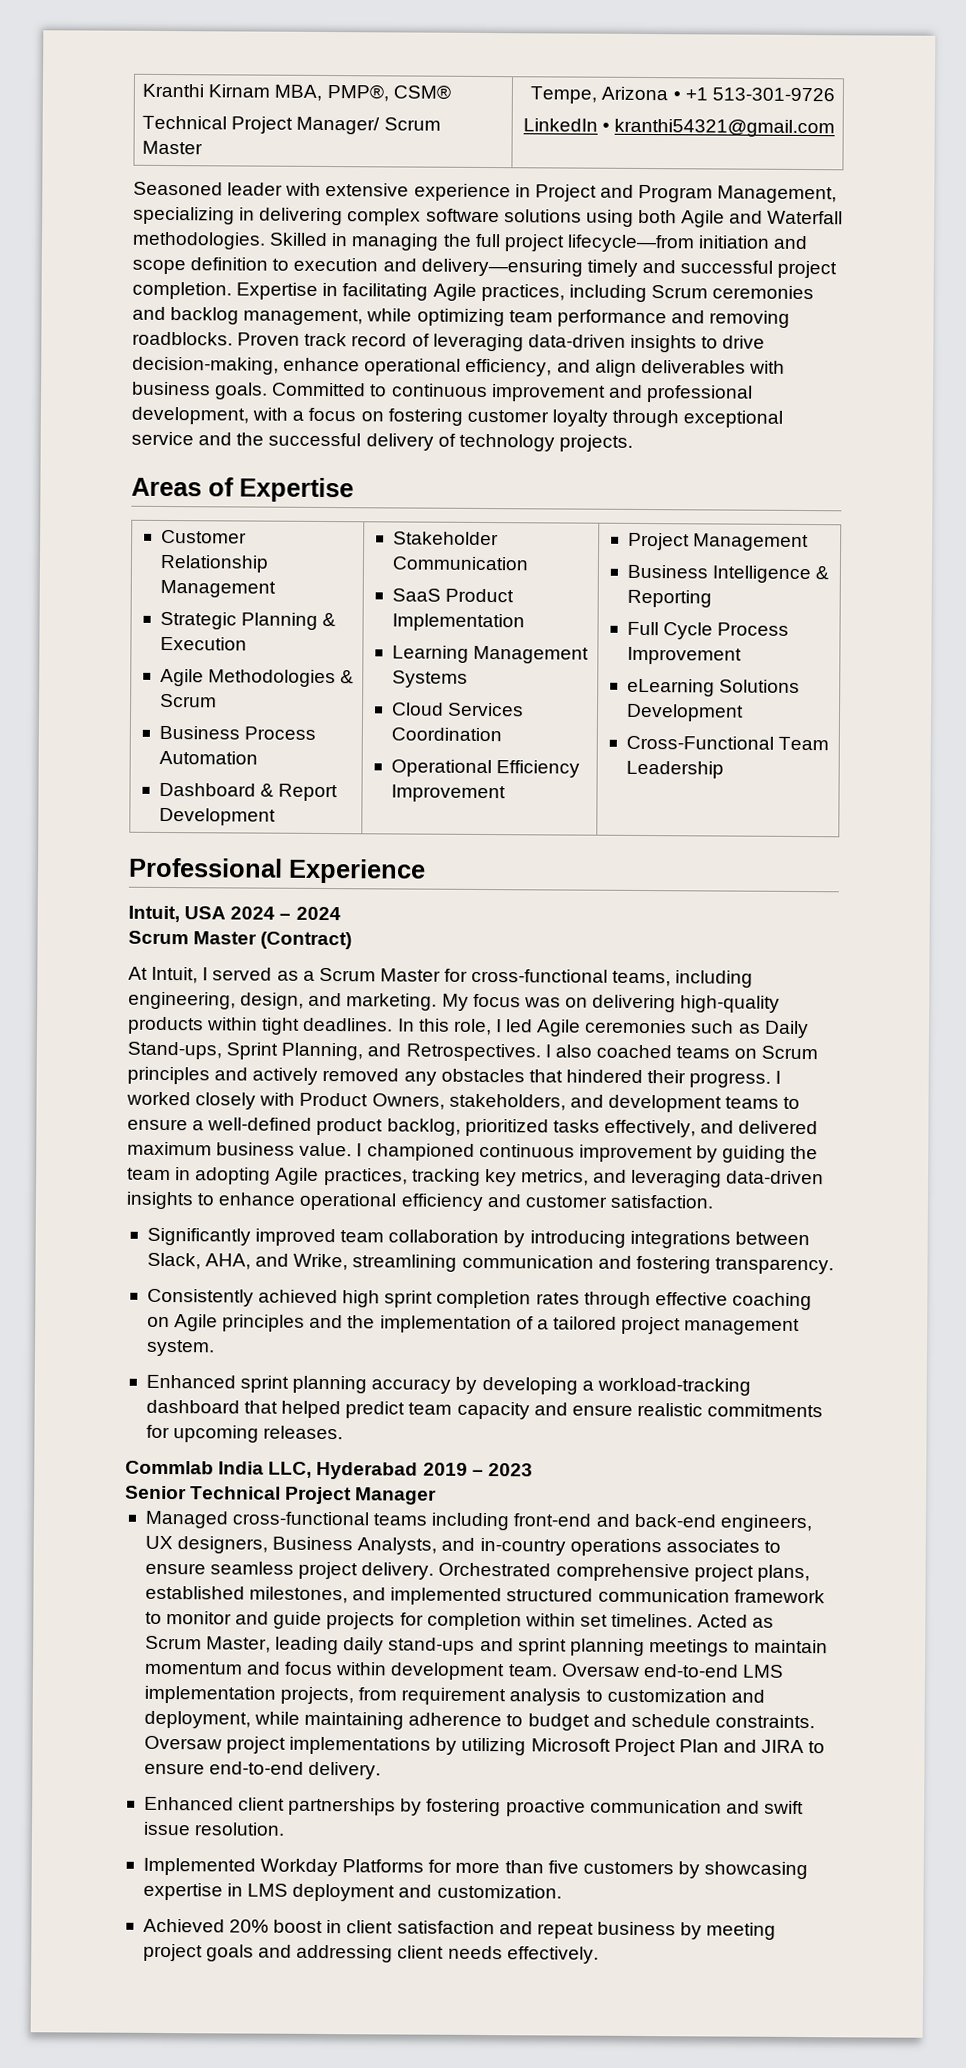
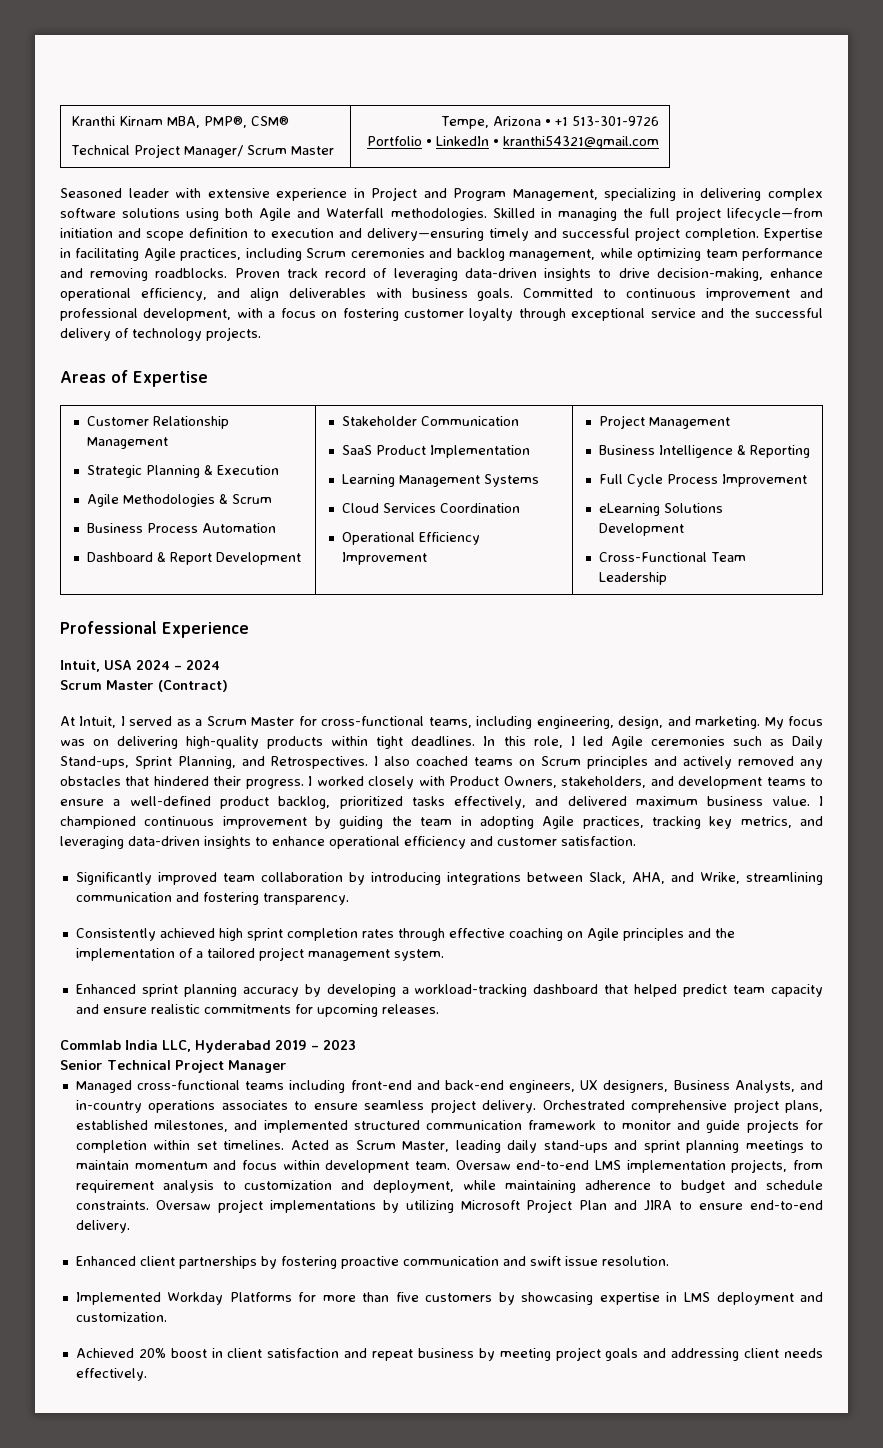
(835, 94) none -> [366,136,432,146] Portfolio •

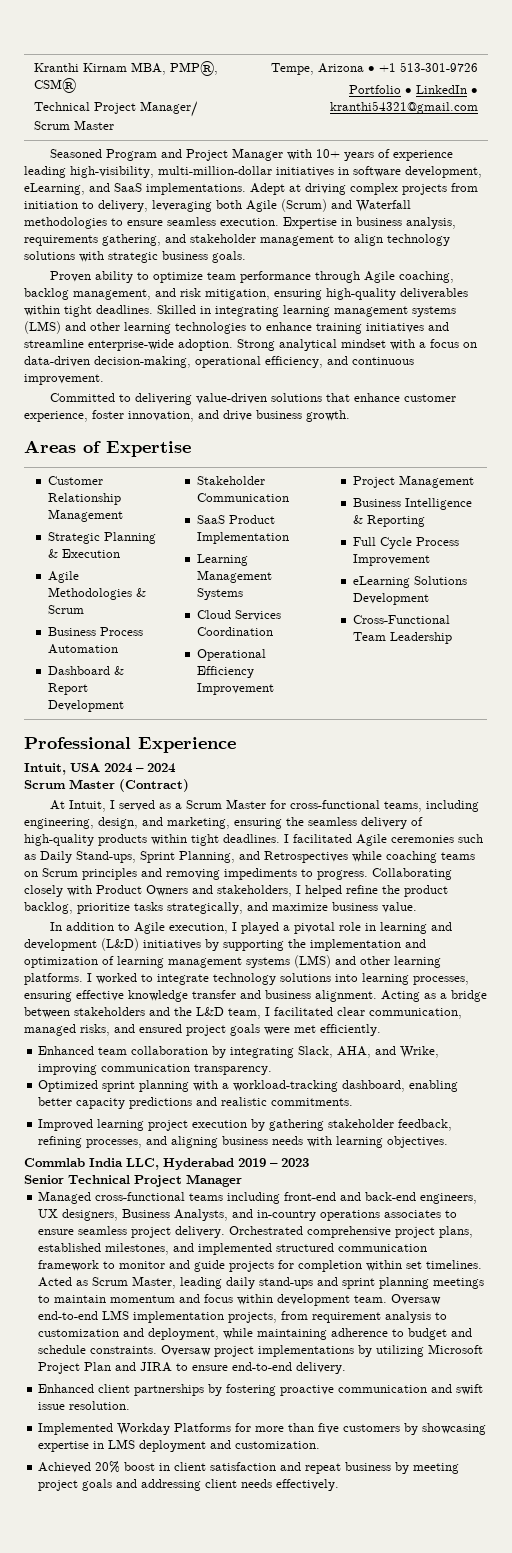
[128,187,824,201] [60,208,220,221] leader with extensive experience in Project and Program Management, specializing in delivering complex software solutions using -> [106,148,454,161] [24,166,482,178] [24,183,478,195] [24,200,212,212] Program and Project Manager with 10+ years of experience leading high-visibility, multi-million-dollar initiatives in software development, eLearning, and SaaS implementations. Adept at driving complex projects from initiation to delivery, leveraging
(292, 214) none -> [281,199,327,212] (Scrum)
[390,207,823,221] [60,227,823,241] [60,248,823,261] [60,268,824,281] [60,288,823,301] [60,308,824,321] [60,327,261,341] methodologies. Skilled in managing the full project lifecycle—from initiation and scope definition to execution and delivery—ensuring timely and successful project completion. Expertise in facilitating Agile practices, including Scrum ceremonies and backlog management, while optimizing team performance and removing roadblocks. Proven track record of leveraging data-driven insights to drive decision-making, enhance operational efficiency, and align deliverables with business goals. Committed to continuous improvement and professional development, with a focus on fostering customer loyalty through exceptional service and the successful delivery of technology projects. -> [24,217,456,229] [24,234,450,246] [24,251,246,263] [50,271,455,283] [24,288,468,300] [24,305,456,317] [24,321,449,334] [24,339,477,351] [24,356,414,368] [24,374,104,385] [50,393,457,405] [24,410,350,422] methodologies to ensure seamless execution. Expertise in business analysis, requirements gathering, and stakeholder management to align technology solutions with strategic business goals. // Proven ability to optimize team performance through Agile coaching, backlog management, and risk mitigation, ensuring high-quality deliverables within tight deadlines. Skilled in integrating learning management systems (LMS) and other learning technologies to enhance training initiatives and streamline enterprise-wide adoption. Strong analytical mindset with a focus on data-driven decision-making, operational efficiency, and continuous improvement. // Committed to delivering value-driven solutions that enhance customer experience, foster innovation, and drive business growth.
[695,716,824,729] [60,736,179,749] marketing. My focus was on delivering -> [167,817,423,829] marketing, ensuring the seamless delivery of
[483,736,603,748] In this role, I led -> [284,834,352,843] I facilitated
[271,756,468,769] Retrospectives. I also coached -> [264,851,437,863] Retrospectives while coaching
[683,756,823,769] [60,776,823,789] [60,796,823,809] [60,816,823,829] [60,836,636,849] [75,872,823,885] [75,892,349,905] [75,928,735,941] [75,947,444,961] [75,984,824,997] [75,1004,439,1017] actively removed any obstacles that hindered their progress. I worked closely with Product Owners, stakeholders, and development teams to ensure a well-defined product backlog, prioritized tasks effectively, and delivered maximum business value. I championed continuous improvement by guiding the team in adopting Agile practices, tracking key metrics, and leveraging data-driven insights to enhance operational efficiency and customer satisfaction. // Significantly improved team collaboration by introducing integrations between Slack, AHA, and Wrike, streamlining communication and fostering transparency. // Consistently achieved high sprint completion rates through effective coaching on Agile principles and the implementation of a tailored project management system. // Enhanced sprint planning accuracy by developing a workload-tracking dashboard that helped predict team capacity and ensure realistic commitments for upcoming releases. -> [166,868,452,880] [24,885,448,897] [24,902,417,914] [50,922,453,934] [24,938,426,951] [24,955,441,968] [24,973,469,985] [24,990,487,1002] [24,1007,462,1019] [24,1024,381,1036] [38,1046,440,1058] [38,1064,273,1075] [38,1080,459,1092] [38,1097,354,1109] [38,1119,453,1131] [38,1136,449,1148] removing impediments to progress. Collaborating closely with Product Owners and stakeholders, I helped refine the product backlog, prioritize tasks strategically, and maximize business value. // In addition to Agile execution, I played a pivotal role in learning and development (L&D) initiatives by supporting the implementation and optimization of learning management systems (LMS) and other learning platforms. I worked to integrate technology solutions into learning processes, ensuring effective knowledge transfer and business alignment. Acting as a bridge between stakeholders and the L&D team, I facilitated clear communication, managed risks, and ensured project goals were met efficiently. // Enhanced team collaboration by integrating Slack, AHA, and Wrike, improving communication transparency. // Optimized sprint planning with a workload-tracking dashboard, enabling better capacity predictions and realistic commitments. // Improved learning project execution by gathering stakeholder feedback, refining processes, and aligning business needs with learning objectives.

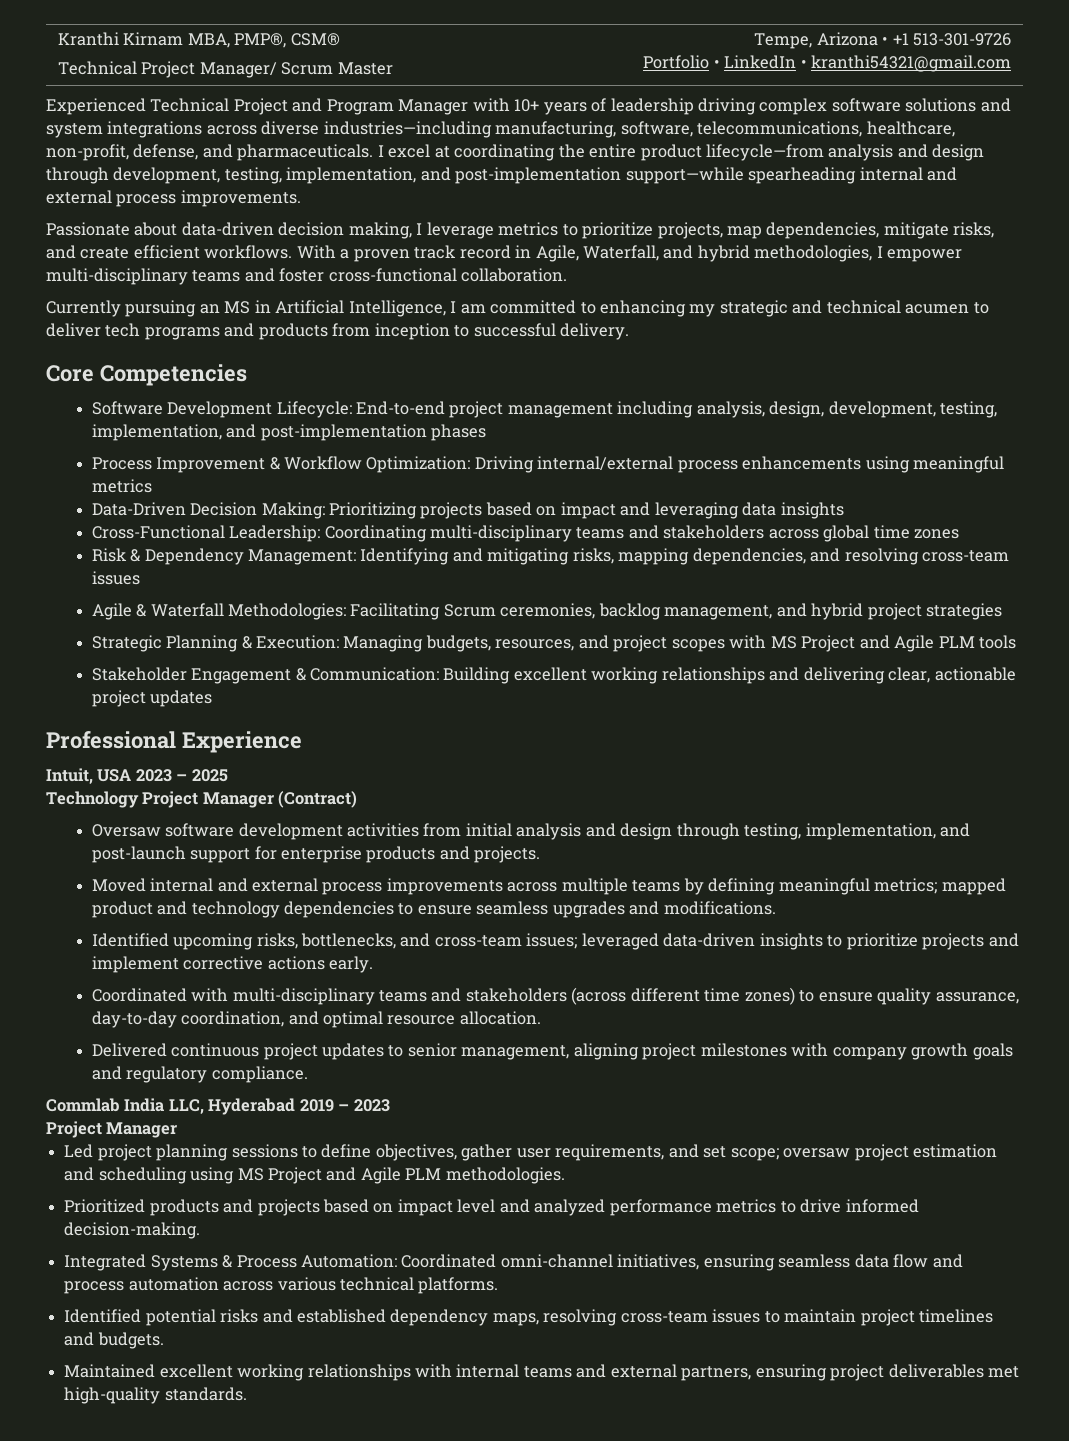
[50,149,229,161] Seasoned Program and Project -> [46,98,394,115] Experienced Technical Project and Program
[393,150,454,161] [24,166,482,178] [24,183,478,195] [24,199,411,212] [24,217,456,229] [24,234,450,246] [24,251,246,263] [50,271,455,283] [24,288,468,300] [24,305,456,317] [24,321,449,334] [24,339,477,351] [24,356,414,368] [24,374,104,385] [50,393,457,405] [24,410,350,422] [24,440,191,457] [48,476,104,485] [48,493,122,505] [48,509,124,522] [48,532,157,544] [48,549,121,558] [48,571,80,583] [48,587,147,600] [48,605,85,614] [48,627,144,636] [48,644,119,654] [48,666,125,675] [48,683,89,695] [48,700,125,712] [197,476,266,485] [197,493,290,502] [197,515,276,524] [197,532,290,544] [197,554,249,566] [197,570,273,583] [197,588,244,600] [197,610,282,621] [197,627,274,636] [197,649,267,661] [197,666,255,678] [197,683,275,695] [353,475,475,488] [353,498,473,510] [353,515,426,527] [353,537,460,549] [353,554,431,566] [353,576,468,588] [353,593,430,605] [353,615,451,624] [353,632,453,644] [24,737,236,753] [24,763,176,775] [24,779,189,792] [50,799,480,812] [24,817,423,829] [24,834,483,846] [24,851,475,863] [24,868,452,880] [24,885,448,897] [24,902,417,914] [50,922,453,934] [24,938,426,951] [24,955,441,968] [24,973,469,985] [24,990,487,1002] [24,1007,462,1019] [24,1024,381,1036] [38,1046,440,1058] [38,1064,273,1075] [38,1080,459,1092] [38,1097,354,1109] [38,1119,453,1131] [38,1136,449,1148] experience leading high-visibility, multi-million-dollar initiatives in software development, eLearning, and SaaS implementations. Adept at driving complex projects from initiation to delivery, leveraging both Agile (Scrum) and Waterfall methodologies to ensure seamless execution. Expertise in business analysis, requirements gathering, and stakeholder management to align technology solutions with strategic business goals. // Proven ability to optimize team performance through Agile coaching, backlog management, and risk mitigation, ensuring high-quality deliverables within tight deadlines. Skilled in integrating learning management systems (LMS) and other learning technologies to enhance training initiatives and streamline enterprise-wide adoption. Strong analytical mindset with a focus on data-driven decision-making, operational efficiency, and continuous improvement. // Committed to delivering value-driven solutions that enhance customer experience, foster innovation, and drive business growth. // Areas of Expertise // Customer Relationship Management // Strategic Planning & Execution // Agile Methodologies & Scrum // Business Process Automation // Dashboard & Report Development | Stakeholder Communication // SaaS Product Implementation // Learning Management Systems // Cloud Services Coordination // Operational Efficiency Improvement | Project Management // Business Intelligence & Reporting // Full Cycle Process Improvement // eLearning Solutions Development // Cross-Functional Team Leadership // Professional Experience // Intuit, USA 2024 – 2024 // Scrum Master (Contract) // At Intuit, I served as a Scrum Master for cross-functional teams, including engineering, design, and marketing, ensuring the seamless delivery of high-quality products within tight deadlines. I facilitated Agile ceremonies such as Daily Stand-ups, Sprint Planning, and Retrospectives while coaching teams on Scrum principles and removing impediments to progress. Collaborating closely with Product Owners and stakeholders, I helped refine the product backlog, prioritize tasks strategically, and maximize business value. // In addition to Agile execution, I played a pivotal role in learning and development (L&D) initiatives by supporting the implementation and optimization of learning management systems (LMS) and other learning platforms. I worked to integrate technology solutions into learning processes, ensuring effective knowledge transfer and business alignment. Acting as a bridge between stakeholders and the L&D team, I facilitated clear communication, managed risks, and ensured project goals were met efficiently. // Enhanced team collaboration by integrating Slack, AHA, and Wrike, improving communication transparency. // Optimized sprint planning with a workload-tracking dashboard, enabling better capacity predictions and realistic commitments. // Improved learning project execution by gathering stakeholder feedback, refining processes, and aligning business needs with learning objectives. -> [610,98,1011,115] [46,121,955,138] [46,144,985,161] [46,167,958,184] [46,190,301,207] [46,222,995,239] [46,245,963,262] [46,268,568,285] [46,300,989,317] [46,323,630,340] [46,364,247,386] [91,401,998,418] [91,424,487,441] [91,456,1005,473] [91,479,152,493] [91,502,844,519] [91,525,960,542] [91,548,1010,565] [91,571,140,585] [91,603,1003,620] [91,635,1016,652] [91,667,1016,684] [91,690,213,707] [46,731,302,753] [46,768,228,784] [46,791,358,808] [91,823,971,840] [91,846,541,863] [91,878,1006,895] [91,901,776,918] [91,933,1019,950] [91,956,374,973] [91,987,1019,1005] [91,1011,541,1028] [91,1043,1013,1060] [91,1066,308,1083] leadership driving complex software solutions and system integrations across diverse industries—including manufacturing, software, telecommunications, healthcare, non-profit, defense, and pharmaceuticals. I excel at coordinating the entire product lifecycle—from analysis and design through development, testing, implementation, and post-implementation support—while spearheading internal and external process improvements. // Passionate about data-driven decision making, I leverage metrics to prioritize projects, map dependencies, mitigate risks, and create efficient workflows. With a proven track record in Agile, Waterfall, and hybrid methodologies, I empower multi-disciplinary teams and foster cross-functional collaboration. // Currently pursuing an MS in Artificial Intelligence, I am committed to enhancing my strategic and technical acumen to deliver tech programs and products from inception to successful delivery. // Core Competencies // Software Development Lifecycle: End-to-end project management including analysis, design, development, testing, implementation, and post-implementation phases // Process Improvement & Workflow Optimization: Driving internal/external process enhancements using meaningful metrics // Data-Driven Decision Making: Prioritizing projects based on impact and leveraging data insights // Cross-Functional Leadership: Coordinating multi-disciplinary teams and stakeholders across global time zones // Risk & Dependency Management: Identifying and mitigating risks, mapping dependencies, and resolving cross-team issues // Agile & Waterfall Methodologies: Facilitating Scrum ceremonies, backlog management, and hybrid project strategies // Strategic Planning & Execution: Managing budgets, resources, and project scopes with MS Project and Agile PLM tools // Stakeholder Engagement & Communication: Building excellent working relationships and delivering clear, actionable project updates // Professional Experience // Intuit, USA 2023 – 2025 // Technology Project Manager (Contract) // Oversaw software development activities from initial analysis and design through testing, implementation, and post-launch support for enterprise products and projects. // Moved internal and external process improvements across multiple teams by defining meaningful metrics; mapped product and technology dependencies to ensure seamless upgrades and modifications. // Identified upcoming risks, bottlenecks, and cross-team issues; leveraged data-driven insights to prioritize projects and implement corrective actions early. // Coordinated with multi-disciplinary teams and stakeholders (across different time zones) to ensure quality assurance, day-to-day coordination, and optimal resource allocation. // Delivered continuous project updates to senior management, aligning project milestones with company growth goals and regulatory compliance.
[24,1175,130,1184] Senior Technical -> (390, 1105) none
[38,1191,478,1204] [38,1209,458,1221] [38,1226,474,1238] [38,1243,428,1255] [38,1260,483,1272] [38,1276,485,1289] [38,1294,442,1306] [38,1310,448,1323] [38,1328,473,1340] [38,1344,484,1357] [38,1362,347,1374] [38,1384,484,1396] [38,1401,131,1410] [38,1423,487,1435] [38,1439,321,1452] [38,1461,460,1474] [38,1479,340,1491] Managed cross-functional teams including front-end and back-end engineers, UX designers, Business Analysts, and in-country operations associates to ensure seamless project delivery. Orchestrated comprehensive project plans, established milestones, and implemented structured communication framework to monitor and guide projects for completion within set timelines. Acted as Scrum Master, leading daily stand-ups and sprint planning meetings to maintain momentum and focus within development team. Oversaw end-to-end LMS implementation projects, from requirement analysis to customization and deployment, while maintaining adherence to budget and schedule constraints. Oversaw project implementations by utilizing Microsoft Project Plan and JIRA to ensure end-to-end delivery. // Enhanced client partnerships by fostering proactive communication and swift issue resolution. // Implemented Workday Platforms for more than five customers by showcasing expertise in LMS deployment and customization. // Achieved 20% boost in client satisfaction and repeat business by meeting project goals and addressing client needs effectively. -> [64,1144,997,1161] [64,1167,565,1184] [64,1199,919,1216] [64,1222,201,1239] [64,1254,963,1271] [64,1277,499,1294] [64,1309,994,1326] [64,1332,164,1349] [64,1364,1020,1381] [64,1387,247,1404] Led project planning sessions to define objectives, gather user requirements, and set scope; oversaw project estimation and scheduling using MS Project and Agile PLM methodologies. // Prioritized products and projects based on impact level and analyzed performance metrics to drive informed decision-making. // Integrated Systems & Process Automation: Coordinated omni-channel initiatives, ensuring seamless data flow and process automation across various technical platforms. // Identified potential risks and established dependency maps, resolving cross-team issues to maintain project timelines and budgets. // Maintained excellent working relationships with internal teams and external partners, ensuring project deliverables met high-quality standards.

